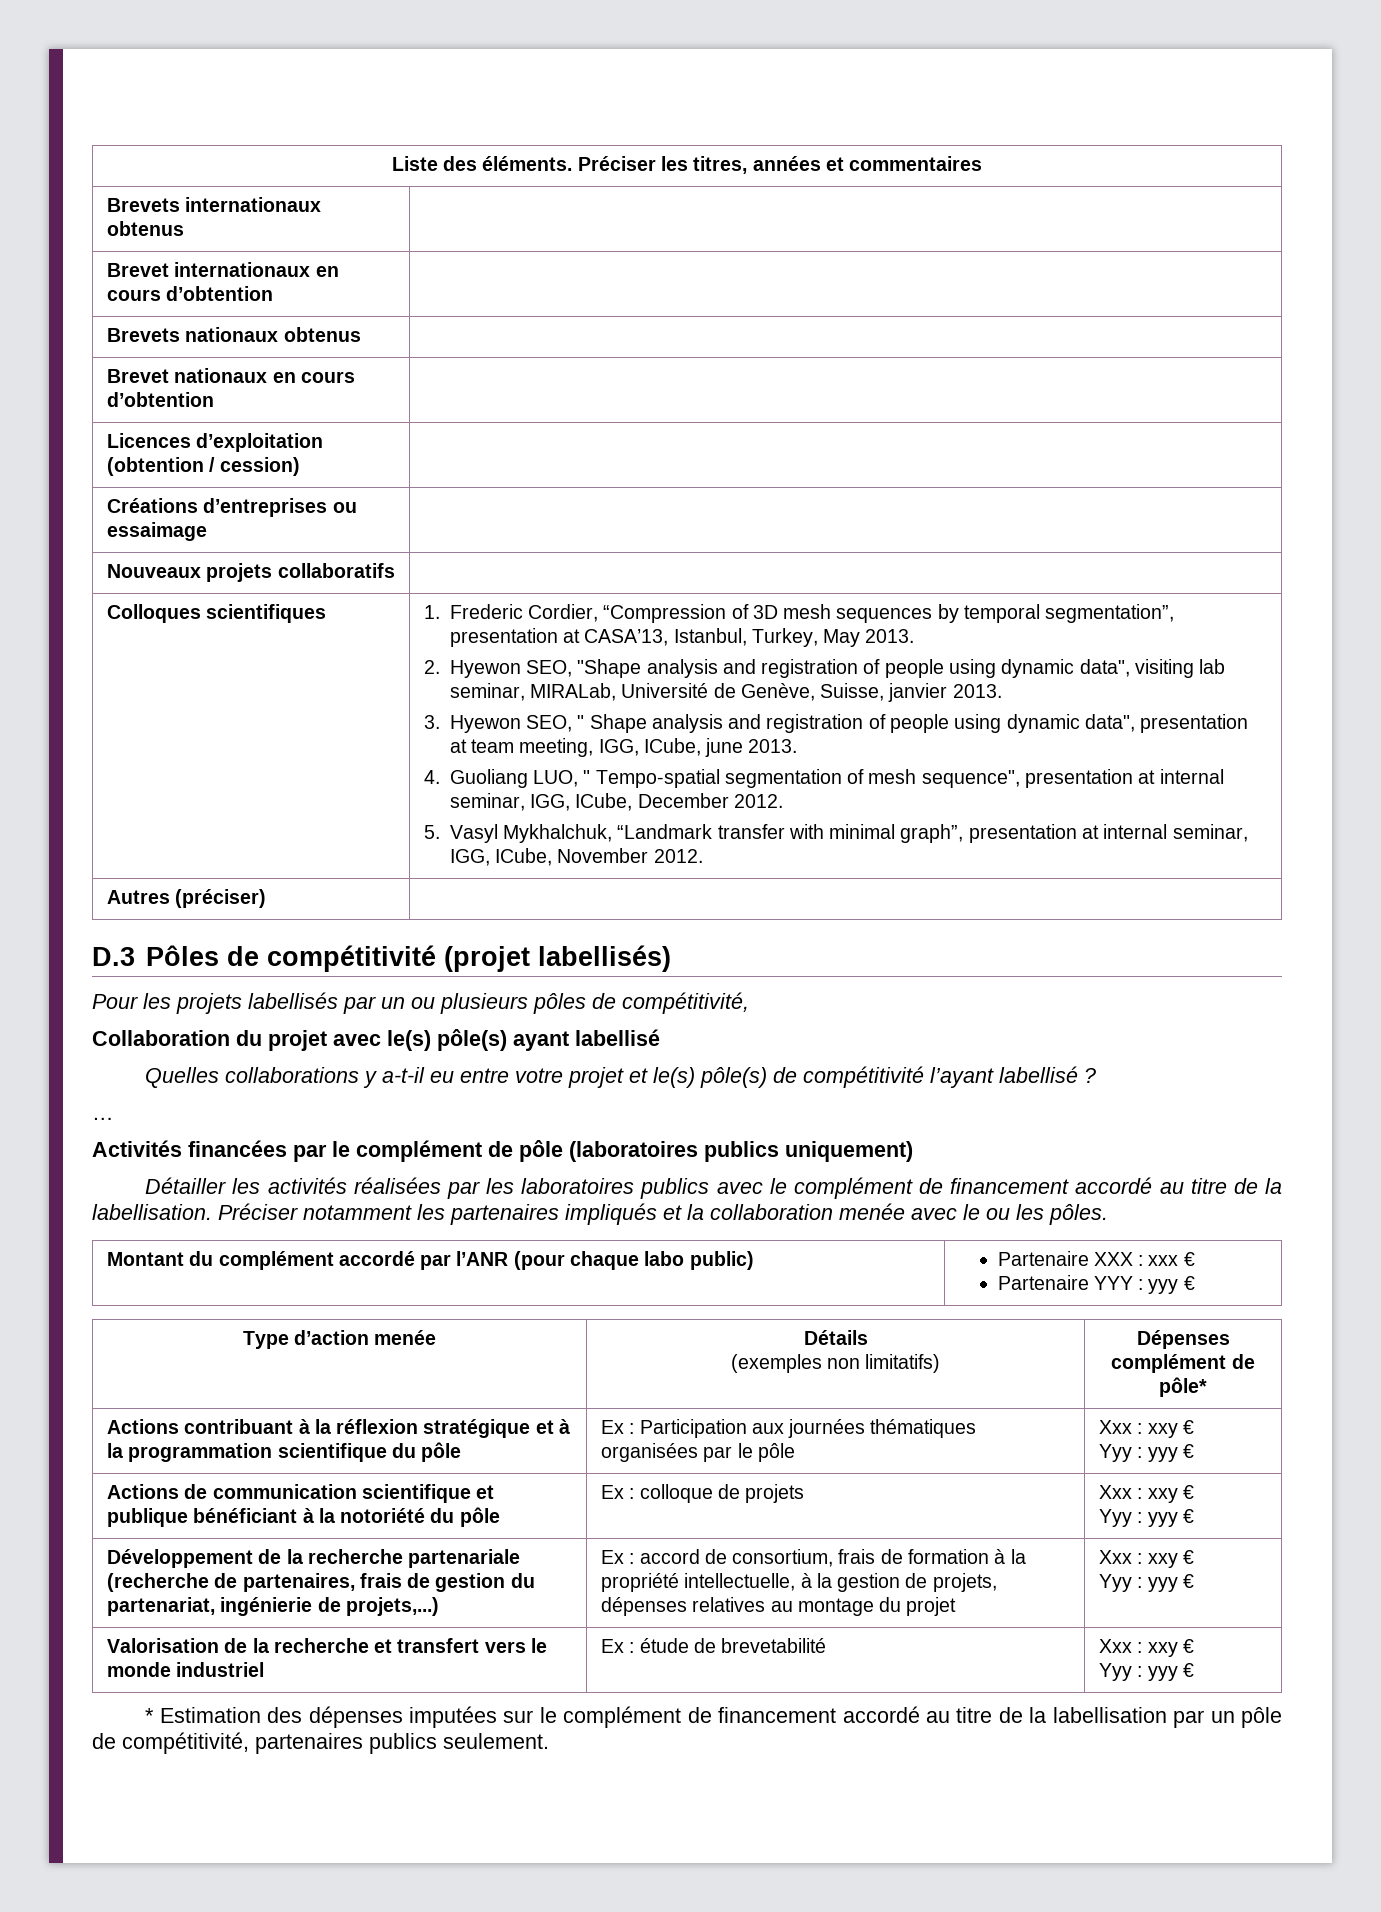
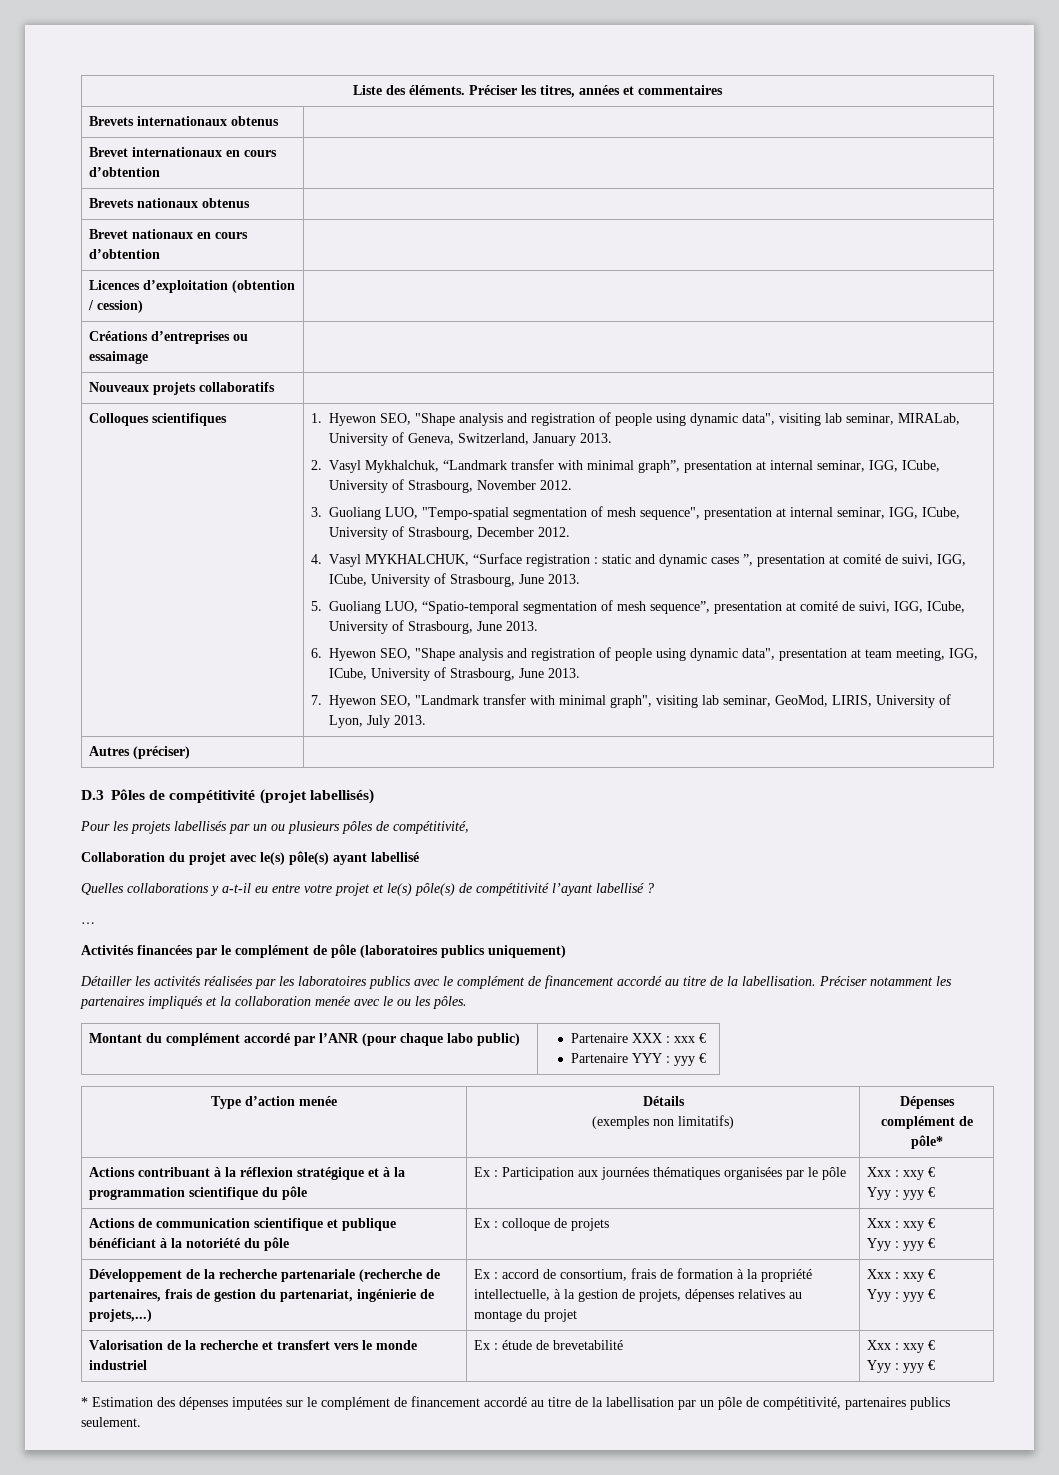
[449,604,1175,623] [449,628,915,647] [424,660,441,674] Frederic Cordier, “Compression of 3D mesh sequences by temporal segmentation”, presentation at CASA’13, Istanbul, Turkey, May 2013. // 2. -> (323, 418) none
[621,683,1002,702] [424,714,1249,733] [449,738,798,757] [424,769,1224,788] [449,793,783,811] [424,825,441,839] Université de Genève, Suisse, janvier 2013. // 3. Hyewon SEO, " Shape analysis and registration of people using dynamic data", presentation at team meeting, IGG, ICube, june 2013. // 4. Guoliang LUO, " Tempo-spatial segmentation of mesh sequence", presentation at internal seminar, IGG, ICube, December 2012. // 5. -> [329,432,613,446] [311,460,323,470] University of Geneva, Switzerland, January 2013. // 2.
(553, 857) none -> [329,479,474,493] University of Strasbourg,
(703, 856) none -> [311,506,961,520] [329,526,571,540] [311,553,967,567] [329,573,581,587] [311,600,966,614] [329,620,539,634] [311,647,979,661] [329,667,581,681] [311,694,952,708] [329,715,427,728] // 3. Guoliang LUO, "Tempo-spatial segmentation of mesh sequence", presentation at internal seminar, IGG, ICube, University of Strasbourg, December 2012. // 4. Vasyl MYKHALCHUK, “Surface registration : static and dynamic cases ”, presentation at comité de suivi, IGG, ICube, University of Strasbourg, June 2013. // 5. Guoliang LUO, “Spatio-temporal segmentation of mesh sequence”, presentation at comité de suivi, IGG, ICube, University of Strasbourg, June 2013. // 6. Hyewon SEO, "Shape analysis and registration of people using dynamic data", presentation at team meeting, IGG, ICube, University of Strasbourg, June 2013. // 7. Hyewon SEO, "Landmark transfer with minimal graph", visiting lab seminar, GeoMod, LIRIS, University of Lyon, July 2013.

